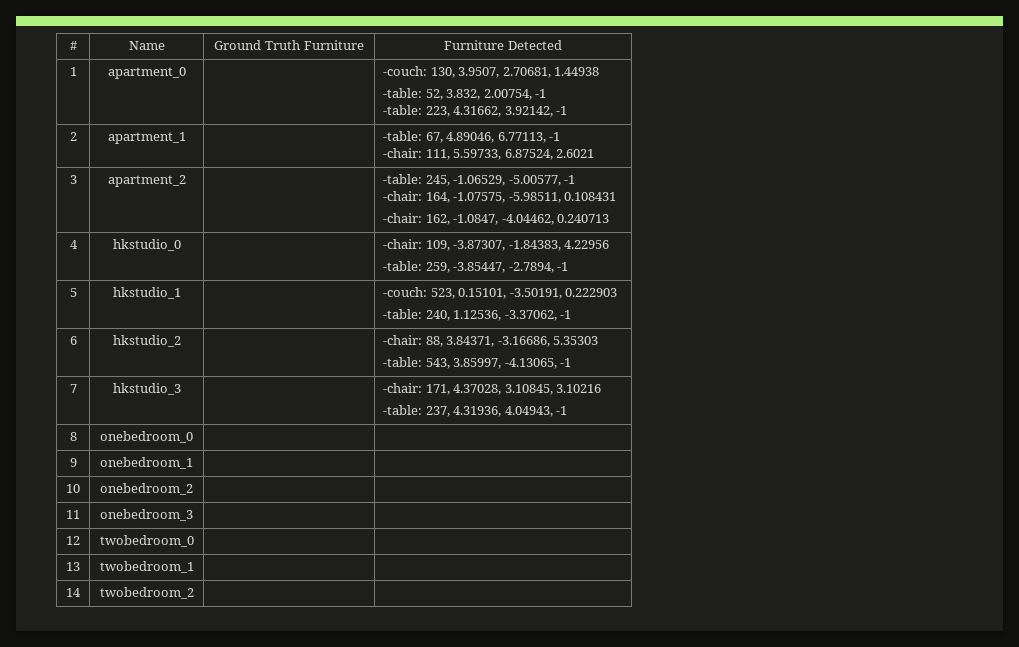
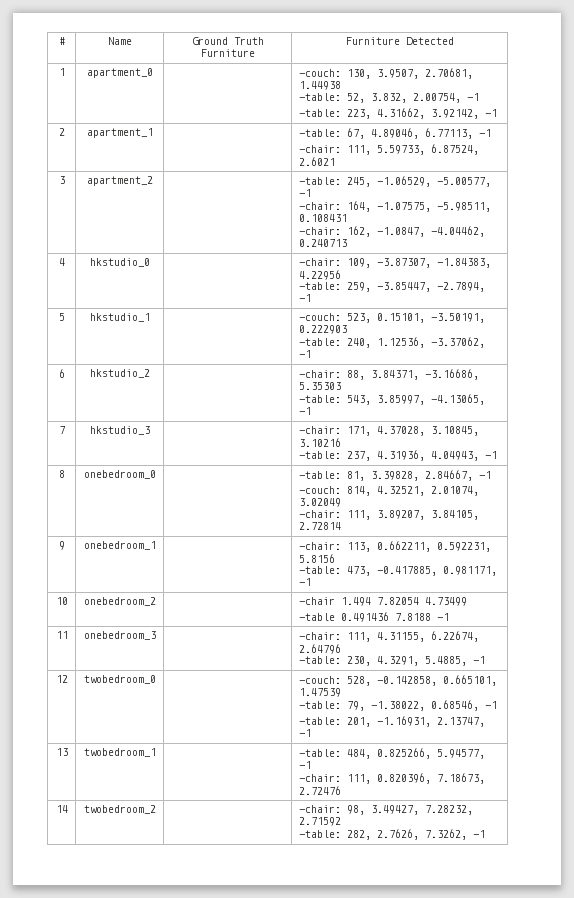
[69,458,77,467] [100,457,193,469] [66,484,80,493] [100,483,193,495] [66,510,80,519] [100,509,193,521] [66,536,80,545] [99,535,194,547] [66,562,80,571] [99,561,194,573] [66,588,81,597] [99,587,194,599] // 9 | onebedroom_1 | | // 10 | onebedroom_2 | | // 11 | onebedroom_3 | | // 12 | twobedroom_0 | | // 13 | twobedroom_1 | | // 14 | twobedroom_2 | | -> [298,470,491,481] [298,486,479,496] [298,498,341,507] [298,510,479,520] [298,522,341,530] [58,541,65,550] [83,541,156,550] [298,541,491,552] [298,554,335,563] [298,566,497,576] [298,578,311,586] [55,597,68,605] [83,597,156,606] [298,597,467,606] [298,612,449,622] [55,631,68,639] [83,631,156,640] [298,631,479,642] [298,644,341,654] [298,656,485,666] [55,675,68,683] [83,675,156,684] [298,675,497,686] [298,688,341,697] [298,700,497,711] [298,716,485,727] [298,729,311,737] [55,748,68,756] [83,748,156,757] [298,748,485,759] [298,761,311,769] [298,773,485,784] [298,786,341,795] [55,805,68,813] [83,805,156,814] [298,805,473,815] [298,817,341,826] [298,829,485,840] -table: 81, 3.39828, 2.84667, -1 // -couch: 814, 4.32521, 2.01074, 3.02049 // -chair: 111, 3.89207, 3.84105, 2.72814 // 9 | onebedroom_1 | | -chair: 113, 0.662211, 0.592231, 5.8156 // -table: 473, -0.417885, 0.981171, -1 // 10 | onebedroom_2 | | -chair 1.494 7.82054 4.73499 // -table 0.491436 7.8188 -1 // 11 | onebedroom_3 | | -chair: 111, 4.31155, 6.22674, 2.64796 // -table: 230, 4.3291, 5.4885, -1 // 12 | twobedroom_0 | | -couch: 528, -0.142858, 0.665101, 1.47539 // -table: 79, -1.38022, 0.68546, -1 // -table: 201, -1.16931, 2.13747, -1 // 13 | twobedroom_1 | | -table: 484, 0.825266, 5.94577, -1 // -chair: 111, 0.820396, 7.18673, 2.72476 // 14 | twobedroom_2 | | -chair: 98, 3.49427, 7.28232, 2.71592 // -table: 282, 2.7626, 7.3262, -1

